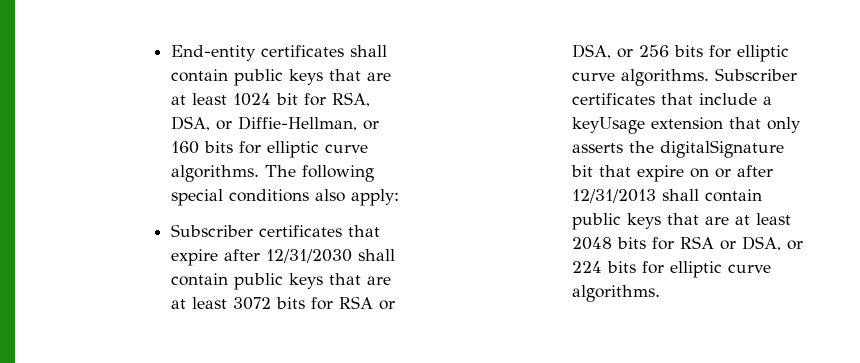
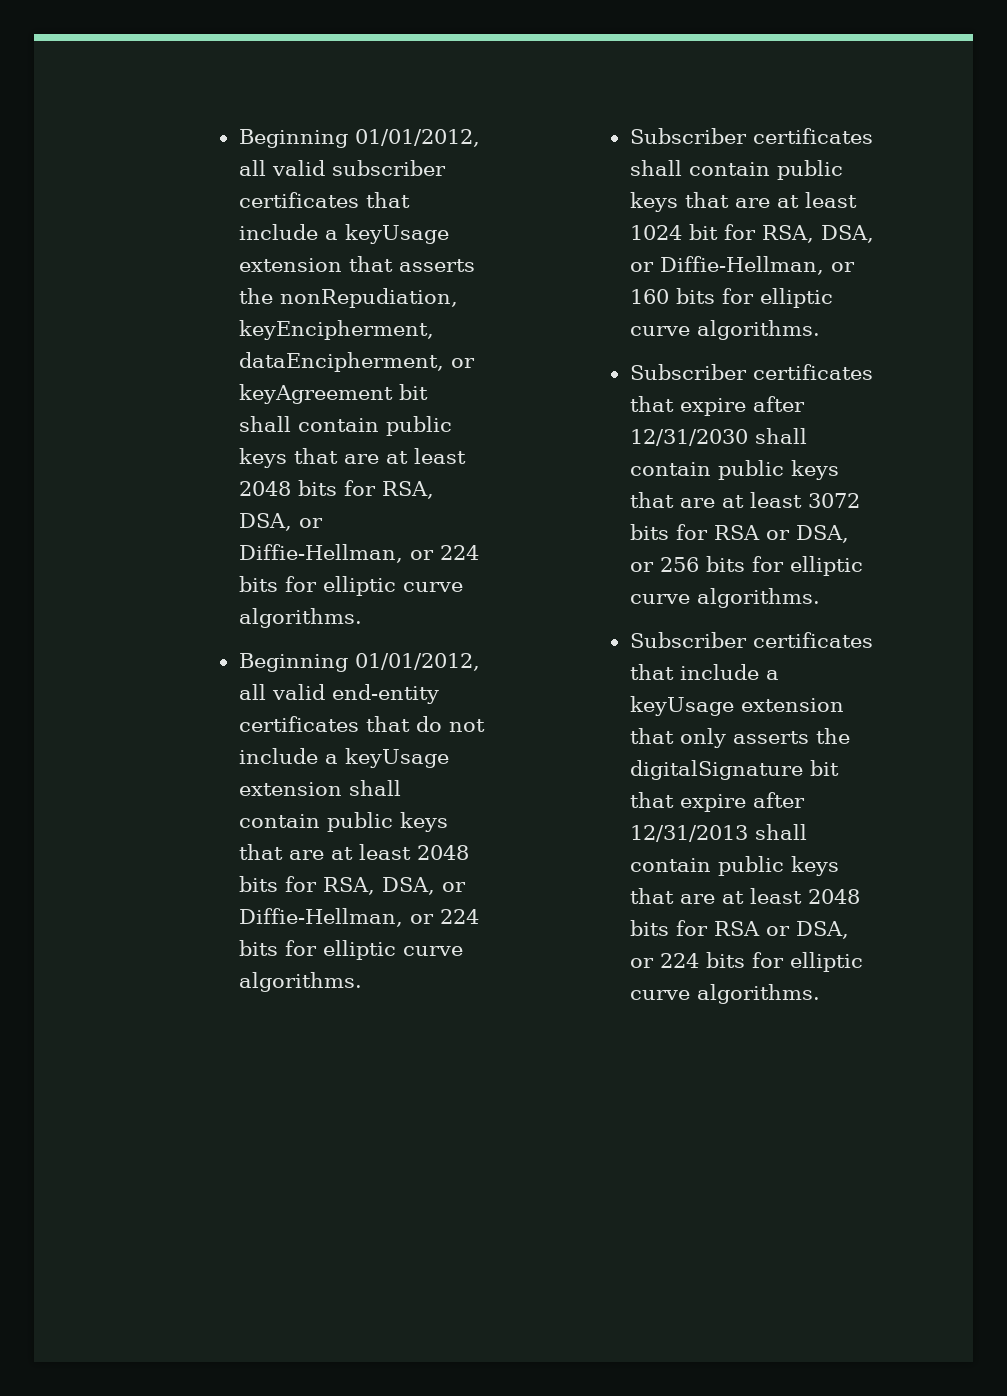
[171,45,257,61] End-entity -> [238,129,480,148] [238,160,446,176] [238,192,410,208] [238,224,449,244] [238,256,475,272] [238,288,458,308] [238,320,434,340] [238,352,475,372] [238,384,428,404] [238,416,452,436] [238,448,466,468] [238,480,434,499] [238,513,323,531] [238,544,479,563] [238,576,463,596] [238,608,362,628] [238,653,480,672] [238,684,439,704] [238,716,485,732] [238,748,449,768] [238,780,401,796] [238,812,448,832] [238,844,469,860] [238,876,466,895] [238,908,479,927] [238,940,463,960] [238,972,362,992] [629,128,747,144] Beginning 01/01/2012, all valid subscriber certificates that include a keyUsage extension that asserts the nonRepudiation, keyEncipherment, dataEncipherment, or keyAgreement bit shall contain public keys that are at least 2048 bits for RSA, DSA, or Diffie-Hellman, or 224 bits for elliptic curve algorithms. // Beginning 01/01/2012, all valid end-entity certificates that do not include a keyUsage extension shall contain public keys that are at least 2048 bits for RSA, DSA, or Diffie-Hellman, or 224 bits for elliptic curve algorithms. // Subscriber
[265,165,375,182] [171,189,400,206] The following special conditions also apply: -> (820, 330) none
(710, 77) none -> (820, 598) //
[690,168,732,178] on or -> (746, 803) none

